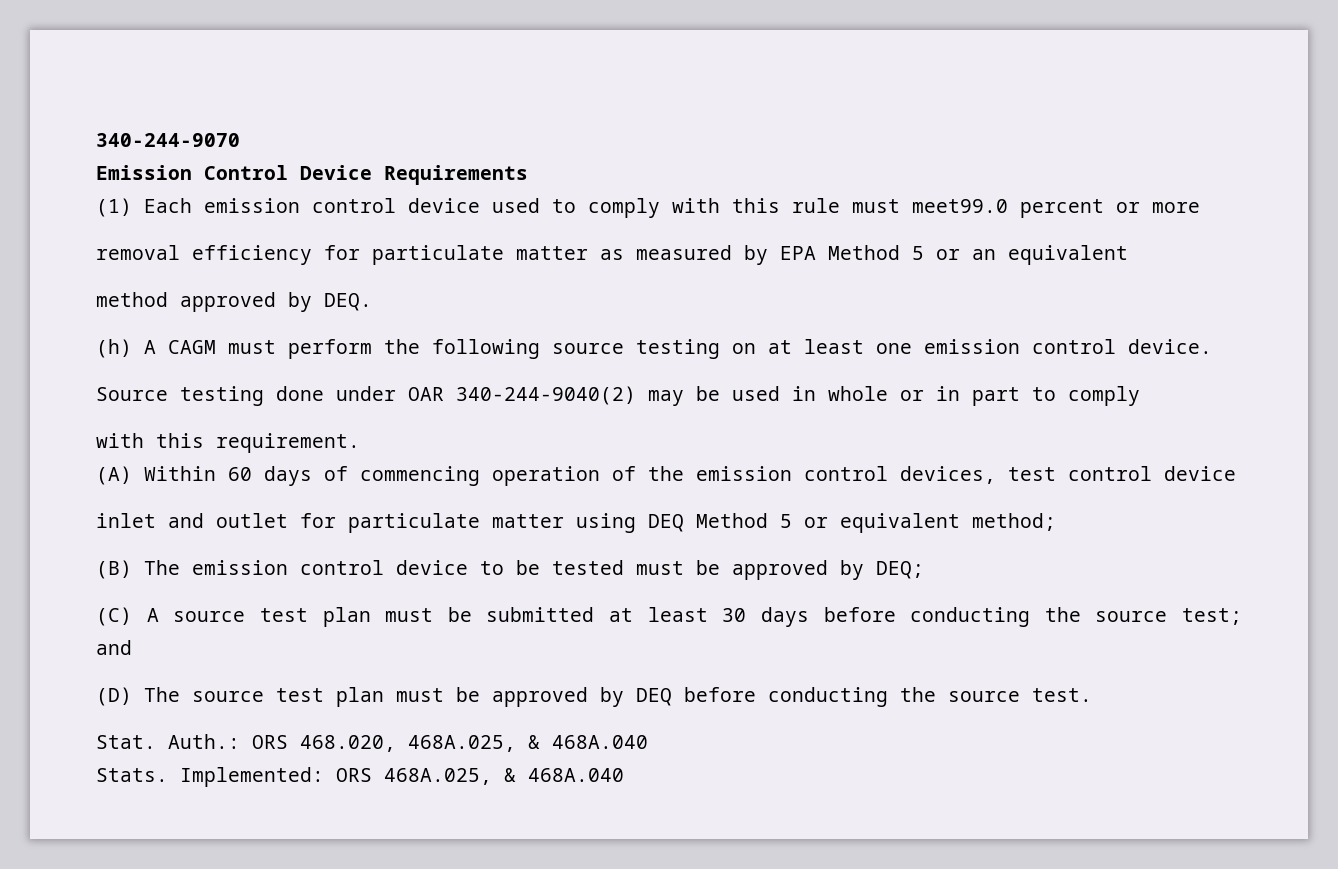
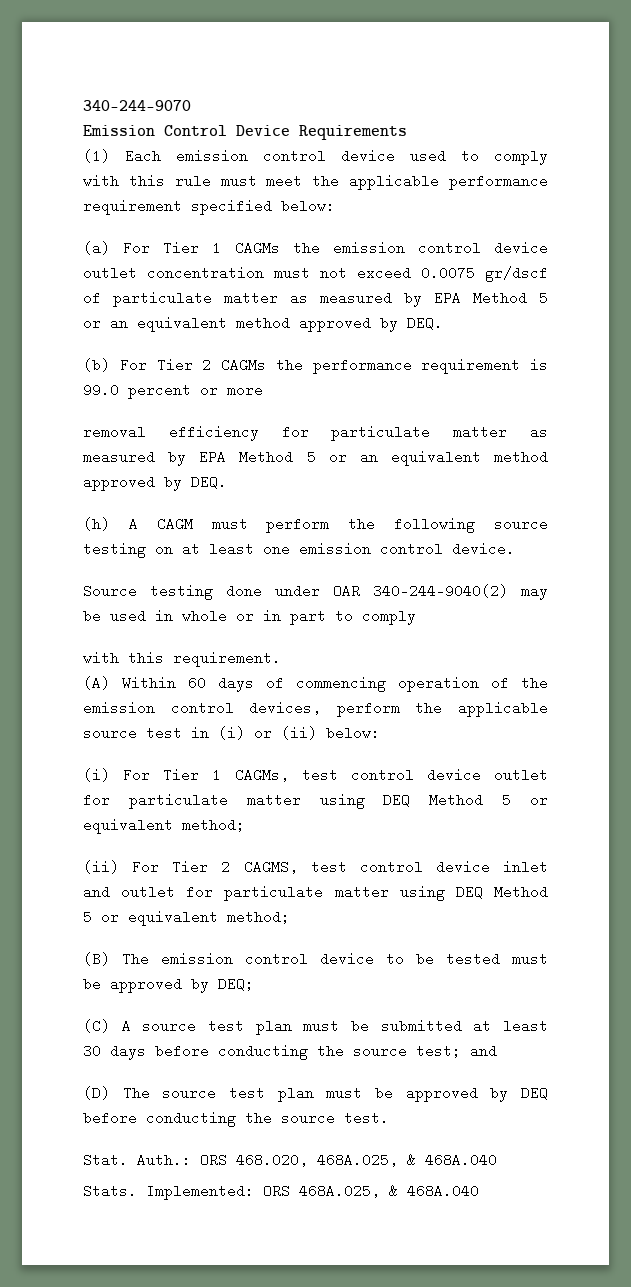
[912,199,1008,213] meet99.0 -> [266,174,548,190] [83,199,335,215] [83,241,548,255] [83,266,548,282] [83,291,548,307] [83,316,443,332] [83,358,548,374] [83,383,119,397] meet the applicable performance requirement specified below: // (a) For Tier 1 CAGMs the emission control device outlet concentration must not exceed 0.0075 gr/dscf of particulate matter as measured by EPA Method 5 or an equivalent method approved by DEQ. // (b) For Tier 2 CAGMs the performance requirement is 99.0
(1128, 255) // -> (481, 458) none
[1008,466,1236,481] test control device // -> [336,701,548,717] [83,726,380,740] [83,768,548,782] [83,793,548,809] [83,818,245,834] [83,860,490,874] perform the applicable source test in (i) or (ii) below: // (i) For Tier 1 CAGMs, test control device outlet for particulate matter using DEQ Method 5 or equivalent method; // (ii) For Tier 2 CAGMS, test control device

